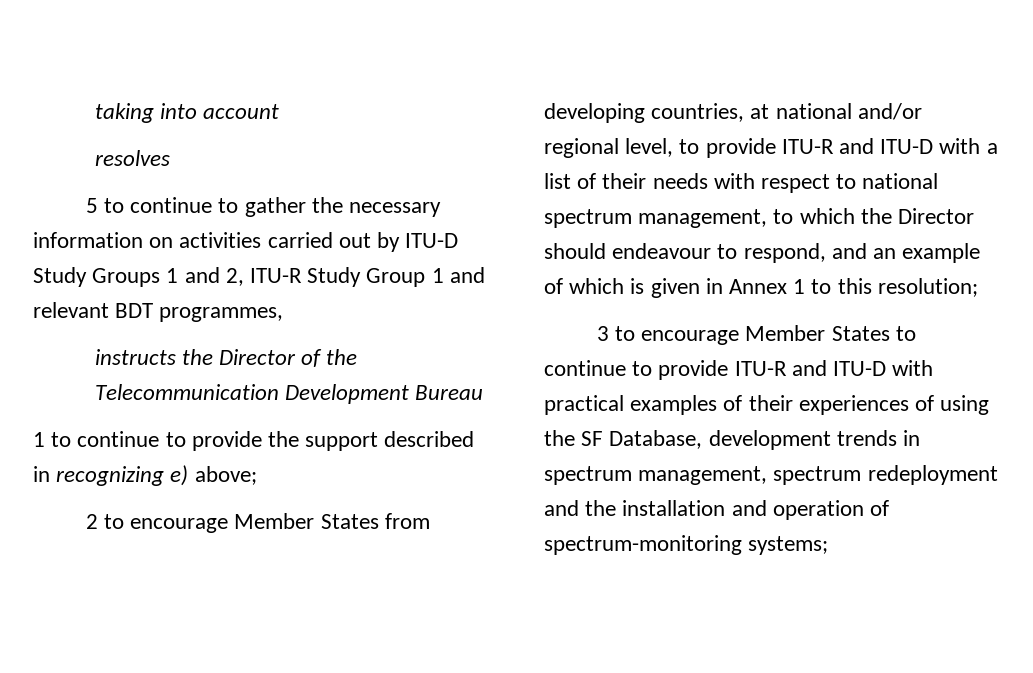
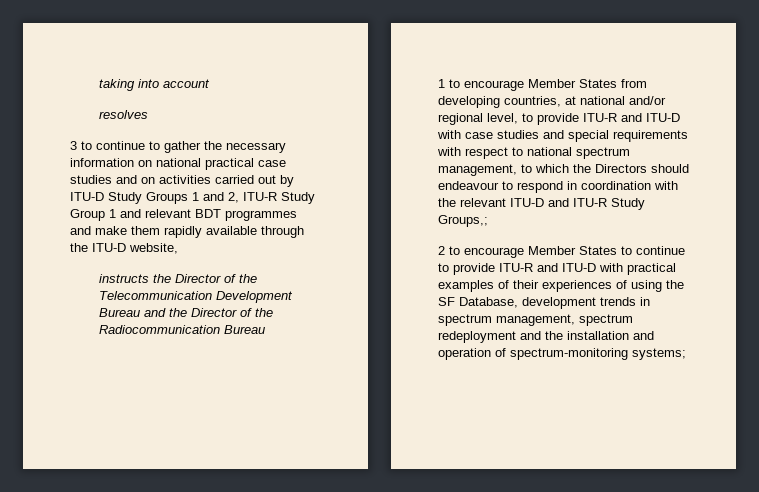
[85,198,98,213] 5 -> [70,141,77,150] 3
(174, 242) none -> [156,158,286,170] [70,175,155,184] national practical case studies and on
[159,307,284,322] programmes, -> [225,210,297,221] [70,226,304,238] [70,243,178,254] programmes and make them rapidly available through the ITU-D website,
[33,431,475,451] [33,465,257,486] [85,514,98,529] // 1 to continue to provide the support described in recognizing e) above; // 2 -> [144,308,274,317] [99,325,266,334] [438,79,445,88] and the Director of the Radiocommunication Bureau // 1
[986,143,998,154] [544,173,708,189] a list of their needs -> [465,130,688,142] case studies and special requirements
[898,208,975,224] Director -> [595,164,647,173] Directors
[743,243,981,263] [544,278,978,298] [596,326,609,341] respond, and an example of which is given in Annex 1 to this resolution; // 3 -> [517,181,678,193] [438,198,645,210] [438,215,488,227] [438,246,445,255] respond in coordination with the relevant ITU-D and ITU-R Study Groups,; // 2

